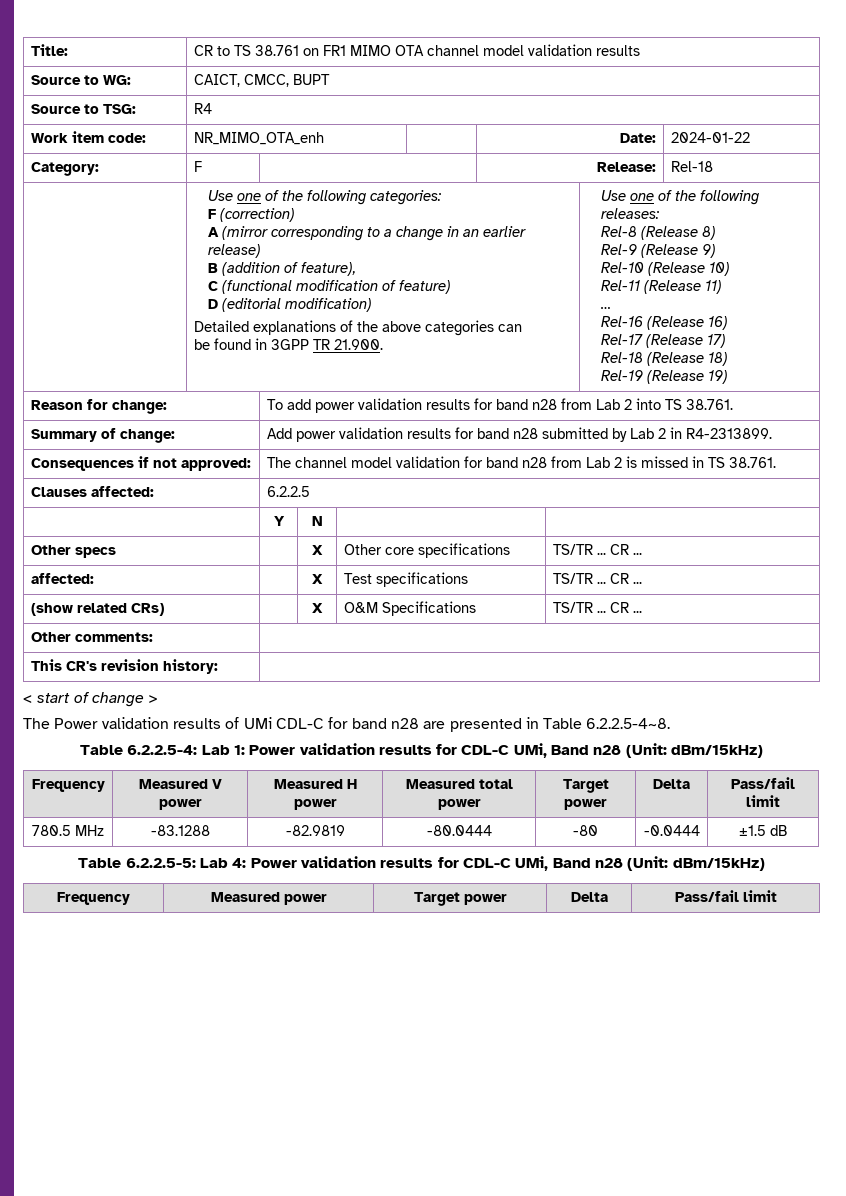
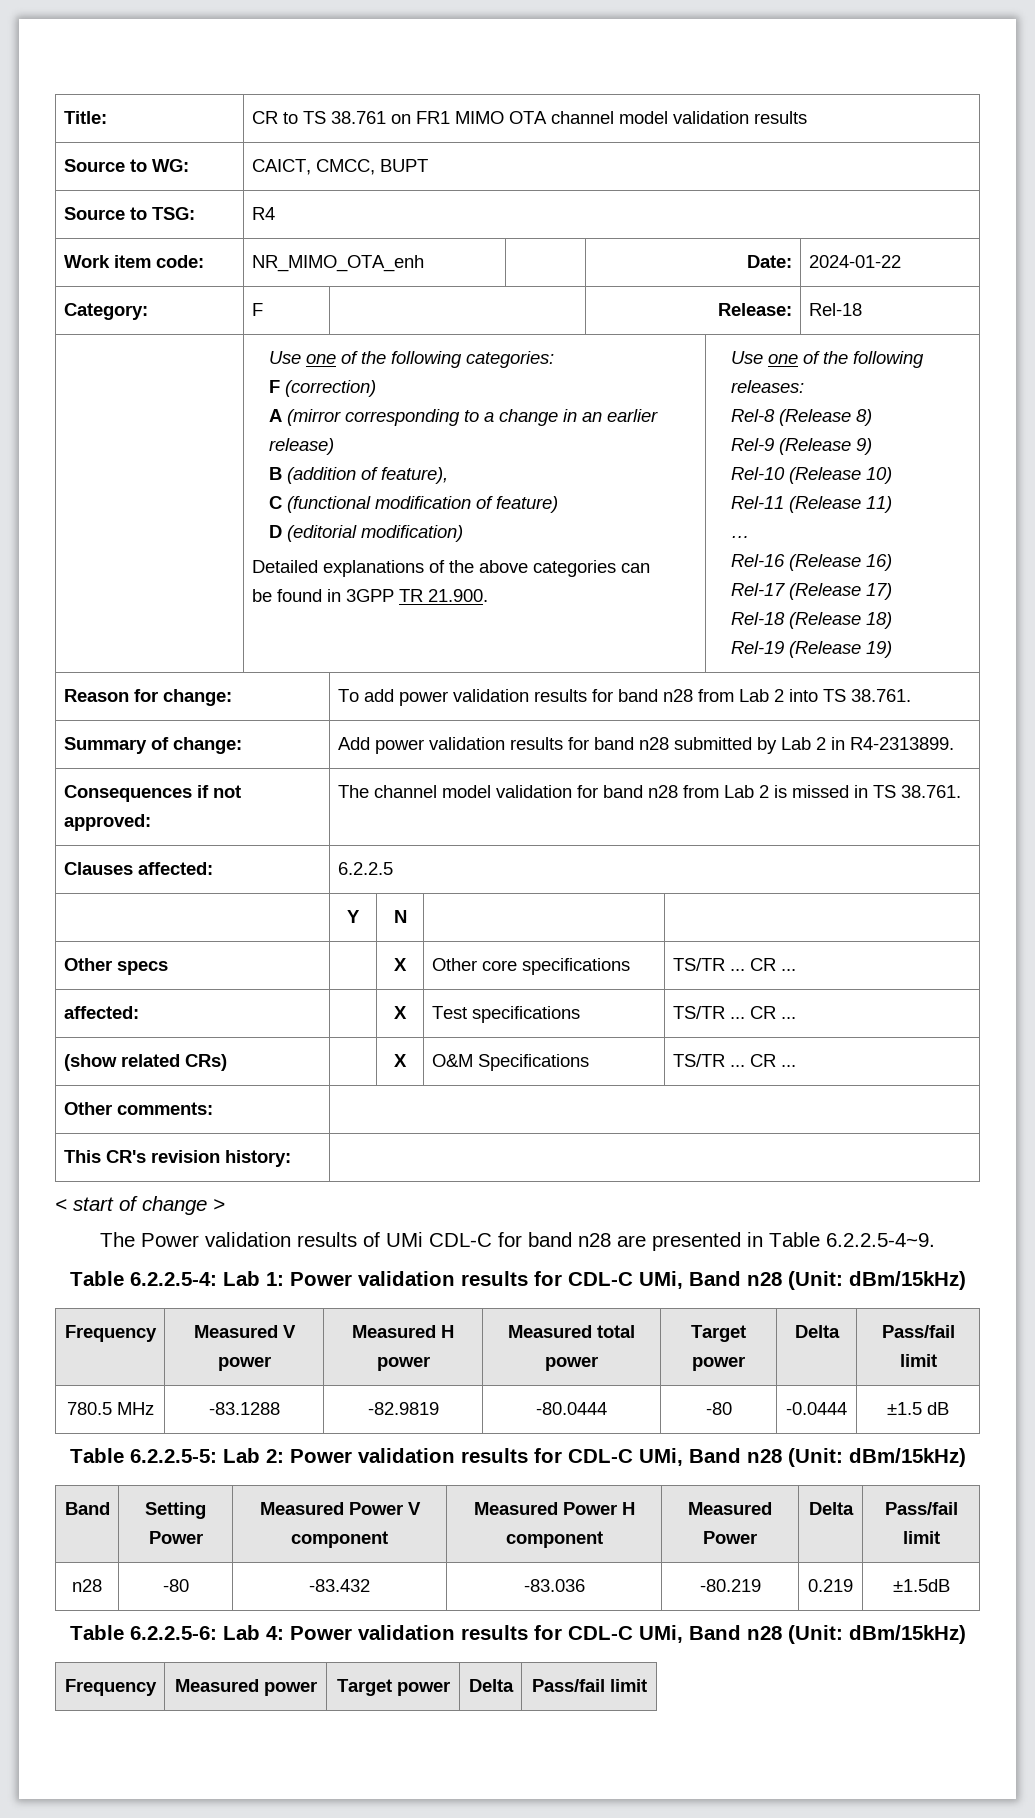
[586,718,671,729] 6.2.2.5-4~8. -> [825,1233,935,1247] 6.2.2.5-4~9.
(229, 863) none -> [265,1448,966,1467] [64,1502,110,1515] [145,1502,206,1519] [148,1531,203,1544] [259,1502,421,1515] [291,1531,388,1548] [473,1502,635,1515] [505,1531,603,1548] [688,1502,772,1515] [703,1531,757,1544] [808,1502,854,1515] [884,1502,958,1515] [902,1531,940,1544] [72,1579,102,1592] [162,1579,189,1592] [309,1579,370,1592] [523,1579,585,1592] [699,1579,761,1592] [808,1579,853,1592] [892,1579,950,1592] [69,1625,260,1640] 2: Power validation results for CDL-C UMi, Band n28 (Unit: dBm/15kHz) // Band | Setting Power | Measured Power V component | Measured Power H component | Measured Power | Delta | Pass/fail limit // n28 | -80 | -83.432 | -83.036 | -80.219 | 0.219 | ±1.5dB // Table 6.2.2.5-6: Lab

